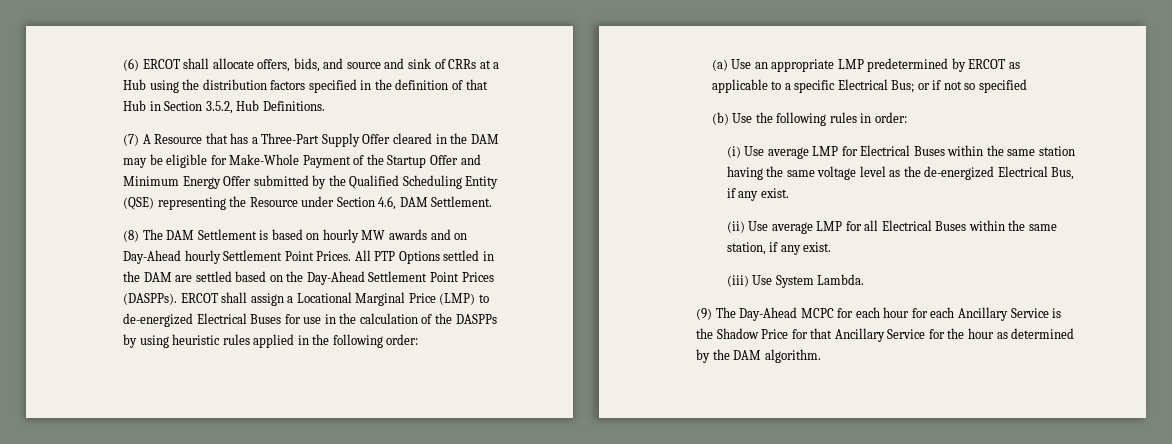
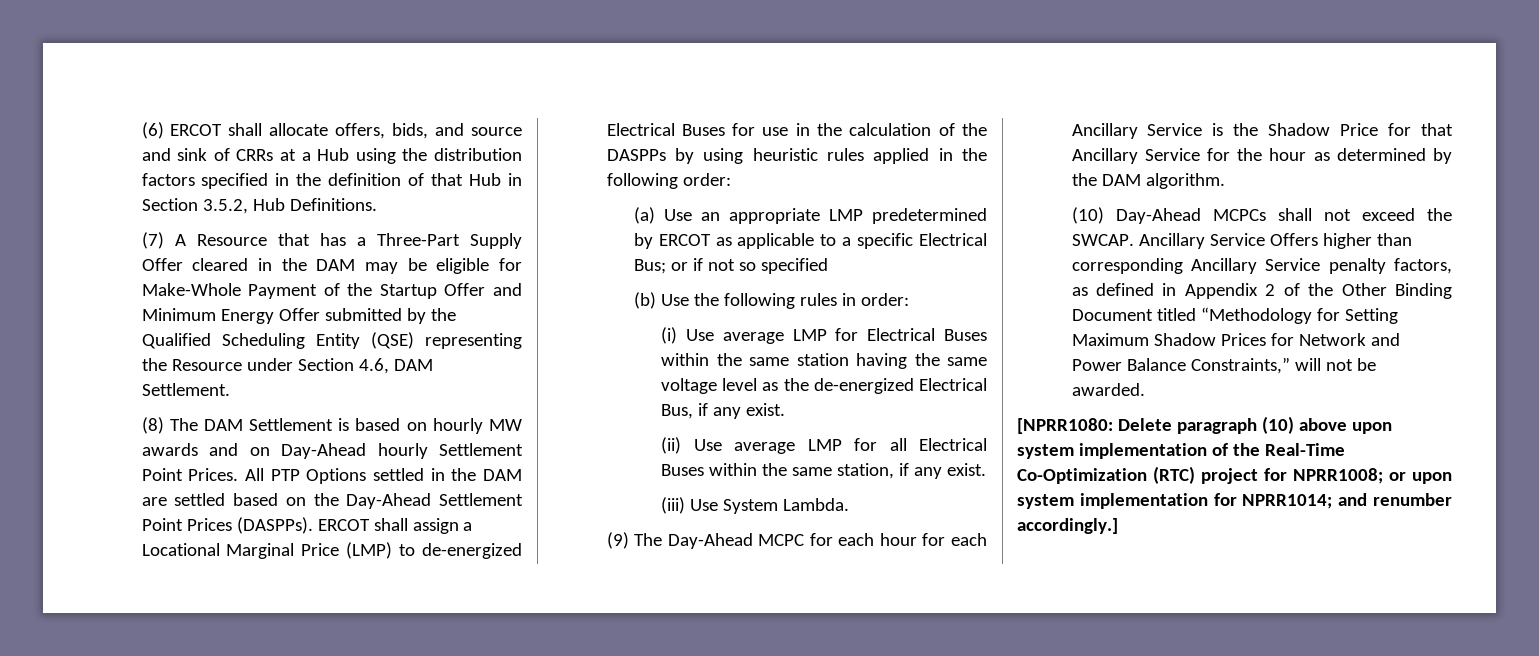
(821, 356) none -> [1071,207,1452,224] [1071,233,1412,249] [1071,258,1452,274] [1071,283,1452,299] [1071,307,1398,324] [1071,333,1400,346] [1071,357,1376,374] [1071,383,1145,396] [1017,416,1392,434] [1017,443,1345,459] [1017,466,1452,484] [1017,493,1452,509] [1017,518,1118,534] // (10) Day-Ahead MCPCs shall not exceed the SWCAP. Ancillary Service Offers higher than corresponding Ancillary Service penalty factors, as defined in Appendix 2 of the Other Binding Document titled “Methodology for Setting Maximum Shadow Prices for Network and Power Balance Constraints,” will not be awarded. // [NPRR1080: Delete paragraph (10) above upon system implementation of the Real-Time Co-Optimization (RTC) project for NPRR1008; or upon system implementation for NPRR1014; and renumber accordingly.]

